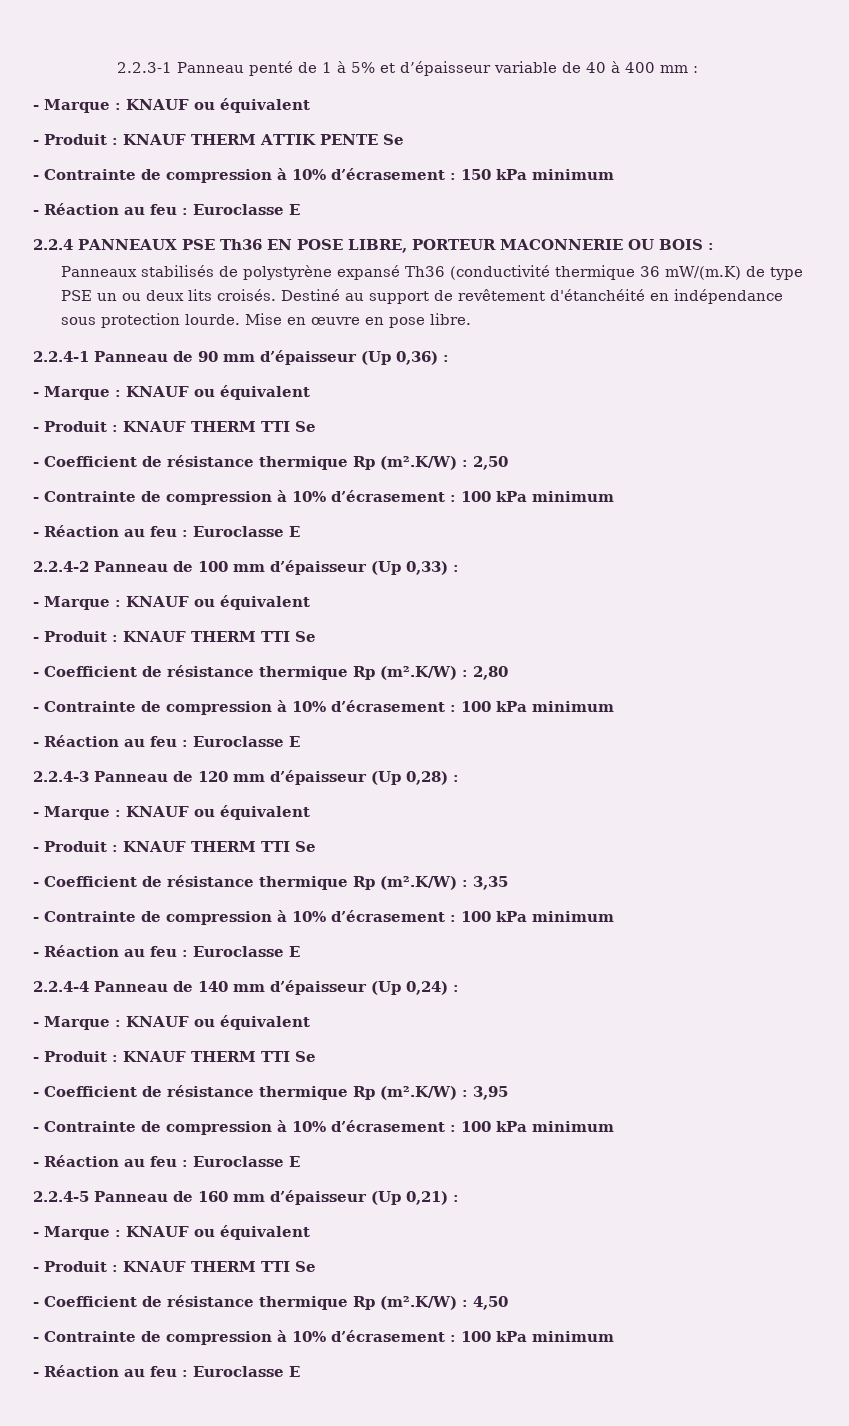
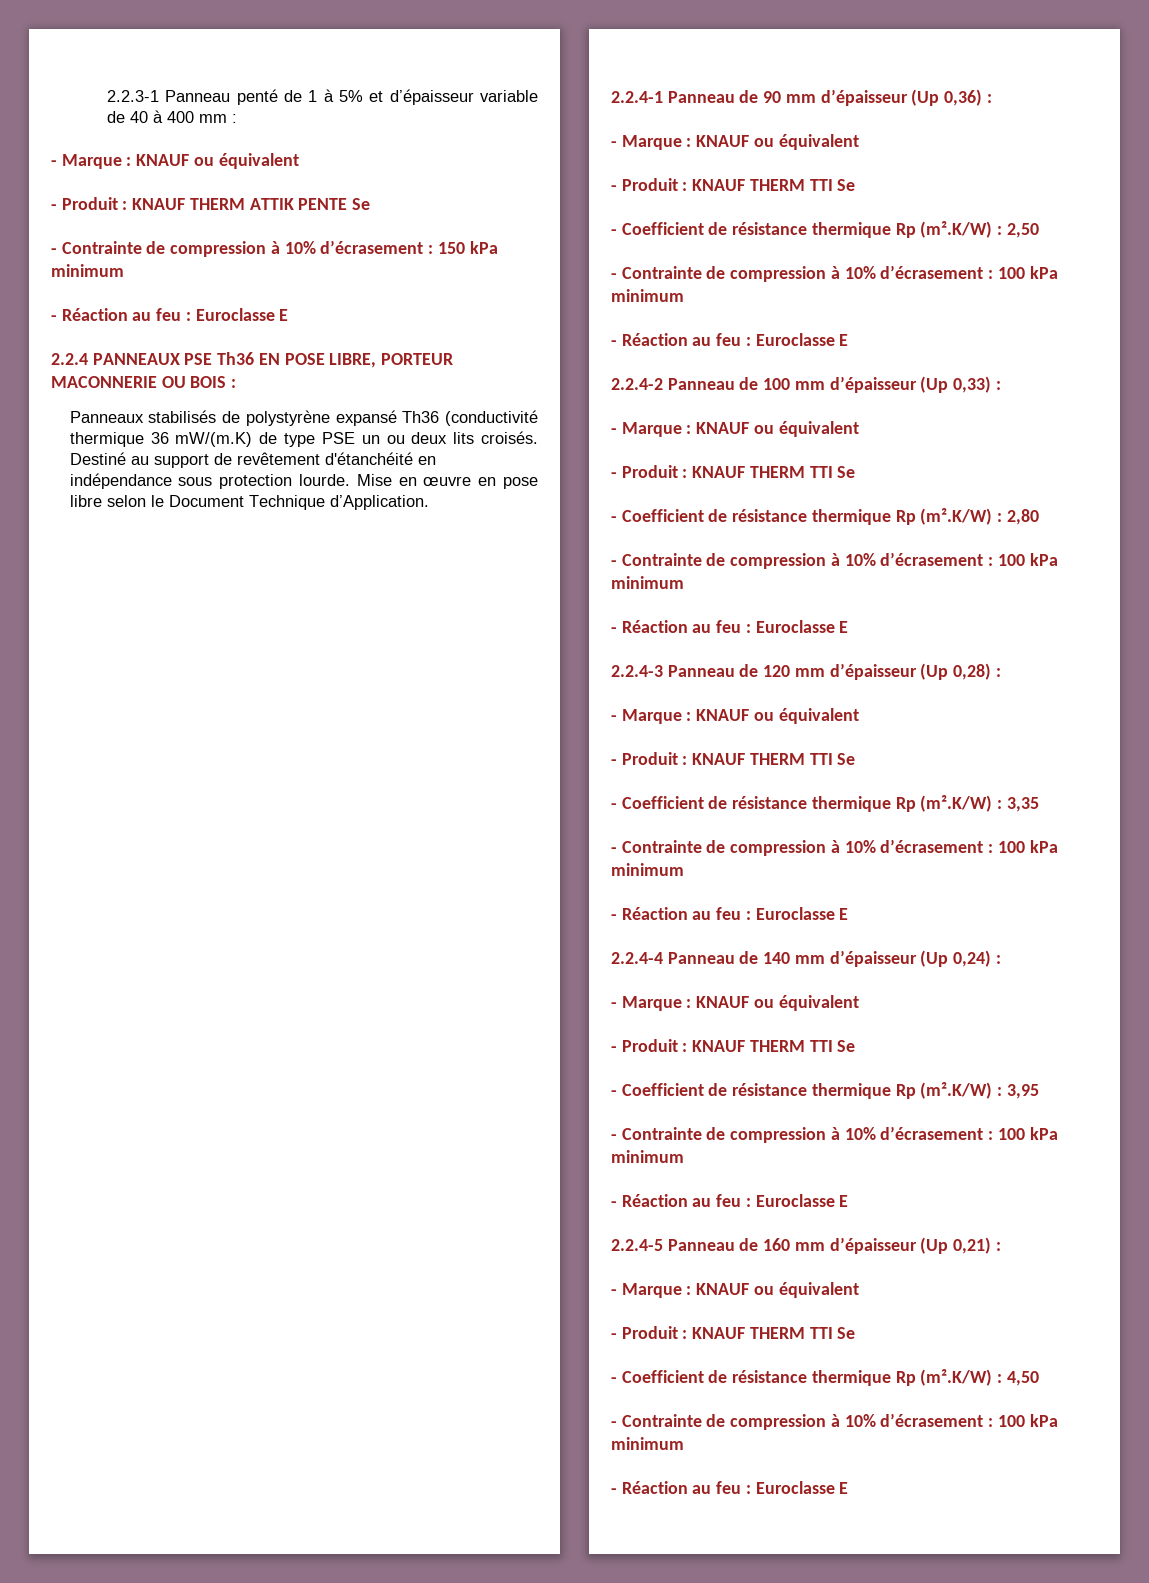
[430,313,472,325] libre. -> [69,495,429,510] libre selon le Document Technique d’Application.

